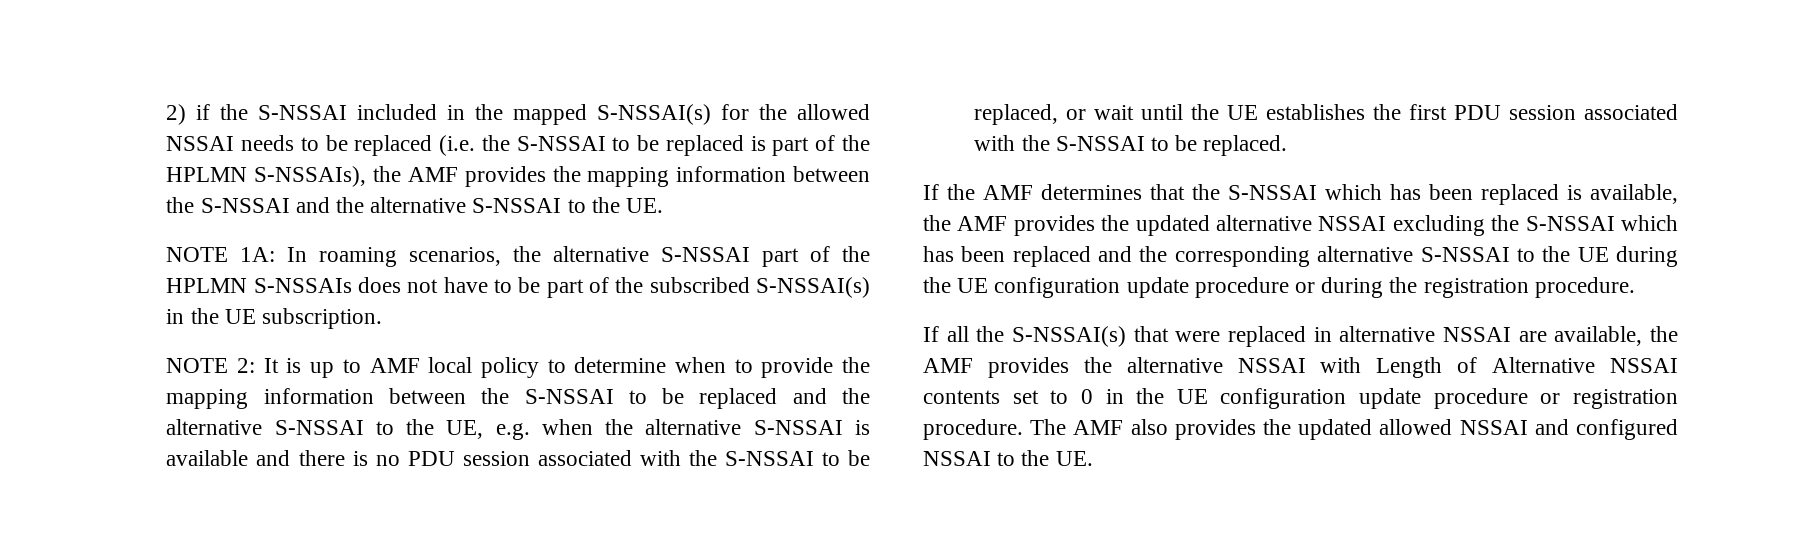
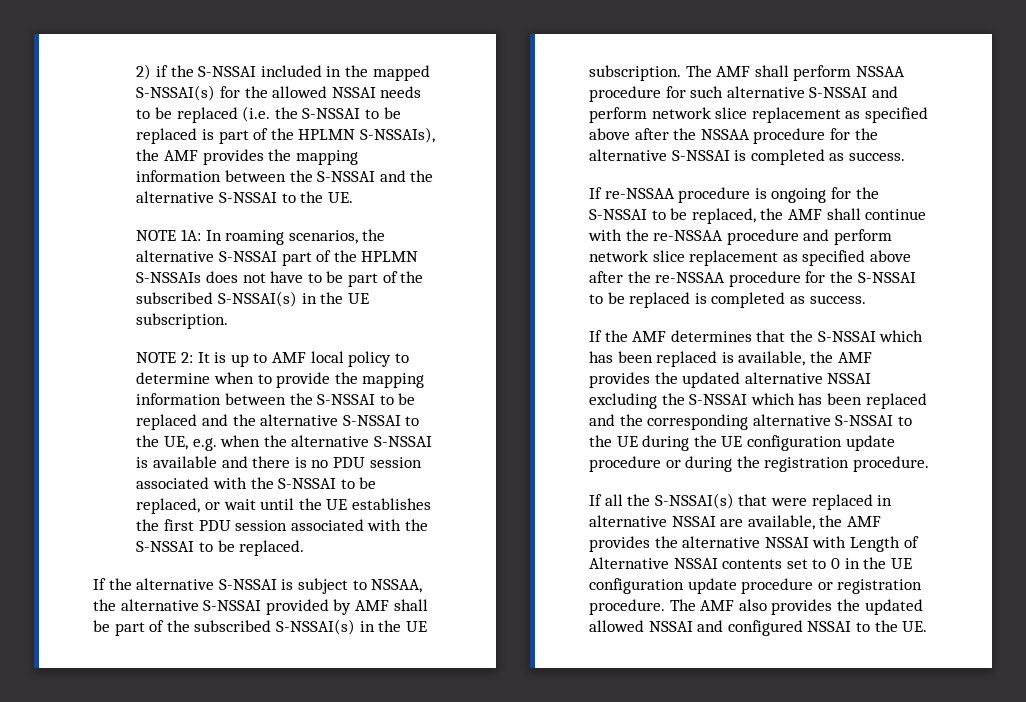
(1288, 145) none -> [93,578,423,594] [93,599,428,615] [93,619,427,636] [589,65,905,81] [589,86,898,102] [589,107,928,123] [589,128,878,144] [589,149,905,165] [589,187,879,203] [589,208,927,224] [588,229,892,245] [589,250,911,266] [589,271,916,287] [589,292,866,308] // If the alternative S-NSSAI is subject to NSSAA, the alternative S-NSSAI provided by AMF shall be part of the subscribed S-NSSAI(s) in the UE subscription. The AMF shall perform NSSAA procedure for such alternative S-NSSAI and perform network slice replacement as specified above after the NSSAA procedure for the alternative S-NSSAI is completed as success. // If re-NSSAA procedure is ongoing for the S-NSSAI to be replaced, the AMF shall continue with the re-NSSAA procedure and perform network slice replacement as specified above after the re-NSSAA procedure for the S-NSSAI to be replaced is completed as success.

